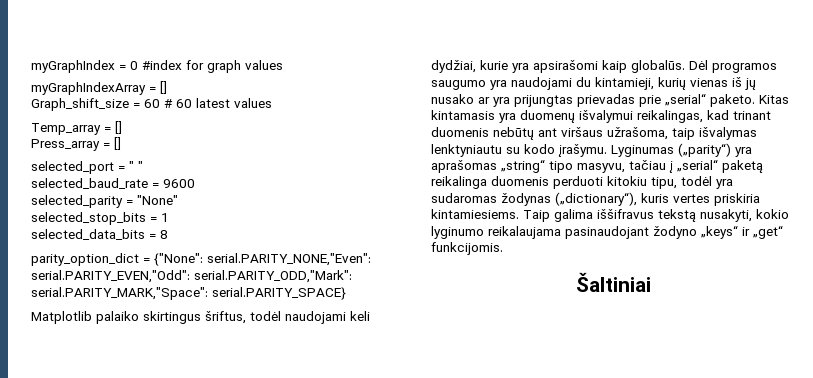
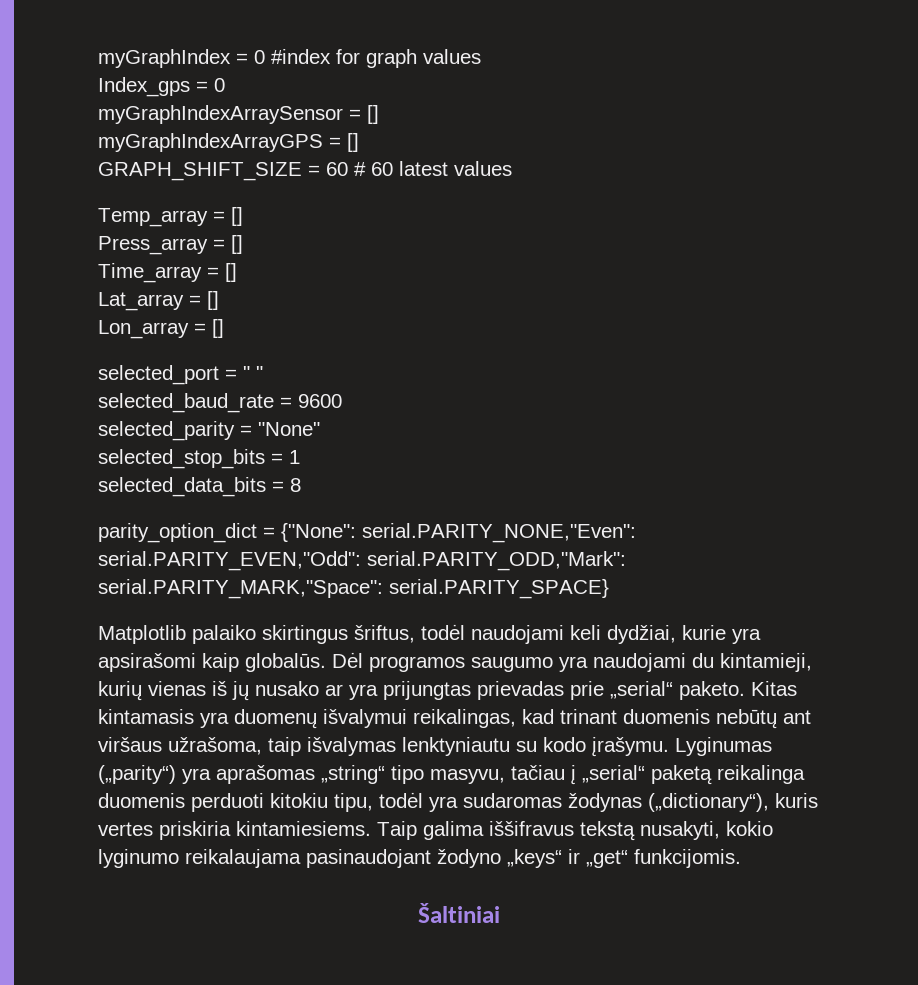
[31,81,167,95] [31,98,129,111] myGraphIndexArray = [] // Graph_shift_size -> [98,77,225,97] [98,105,379,124] [98,133,359,152] [98,162,302,181] Index_gps = 0 // myGraphIndexArraySensor = [] // myGraphIndexArrayGPS = [] // GRAPH_SHIFT_SIZE
(121, 143) none -> [98,263,237,283] [98,291,219,311] [98,319,224,339] // Time_array = [] // Lat_array = [] // Lon_array = []

